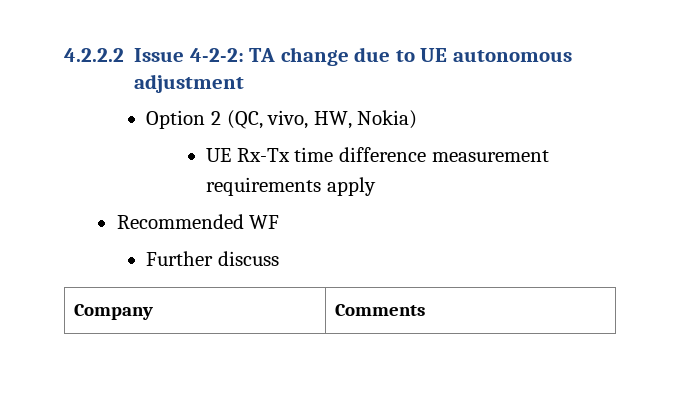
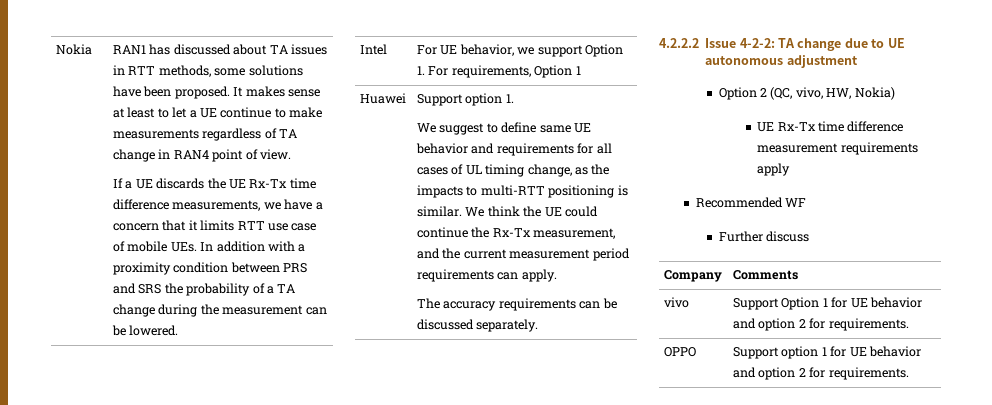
(64, 55) none -> [56,44,93,55] [113,44,327,55] [113,65,303,77] [113,86,320,99] [113,107,323,118] [113,128,298,141] [113,149,291,162] [113,178,316,189] [113,199,323,211] [113,220,317,231] [113,241,306,252] [113,262,308,275] [113,283,296,296] [113,304,327,317] [112,325,179,336] [360,44,388,55] [417,44,623,57] [417,65,581,78] [360,93,407,104] [417,93,514,106] [417,122,591,135] [416,143,612,156] [417,164,610,177] [417,185,628,198] [417,206,598,217] [417,227,616,239] [417,248,630,261] [417,269,557,282] [417,298,617,311] [417,319,539,332] Nokia | RAN1 has discussed about TA issues in RTT methods, some solutions have been proposed. It makes sense at least to let a UE continue to make measurements regardless of TA change in RAN4 point of view. // If a UE discards the UE Rx-Tx time difference measurements, we have a concern that it limits RTT use case of mobile UEs. In addition with a proximity condition between PRS and SRS the probability of a TA change during the measurement can be lowered. // Intel | For UE behavior, we support Option 1. For requirements, Option 1 // Huawei | Support option 1. // We suggest to define same UE behavior and requirements for all cases of UL timing change, as the impacts to multi-RTT positioning is similar. We think the UE could continue the Rx-Tx measurement, and the current measurement period requirements can apply. // The accuracy requirements can be discussed separately. //
(426, 310) none -> [664,297,690,308] [733,297,922,310] [733,318,909,331] [664,347,697,357] [733,346,921,359] [733,367,909,380] // vivo | Support Option 1 for UE behavior and option 2 for requirements. // OPPO | Support option 1 for UE behavior and option 2 for requirements.

